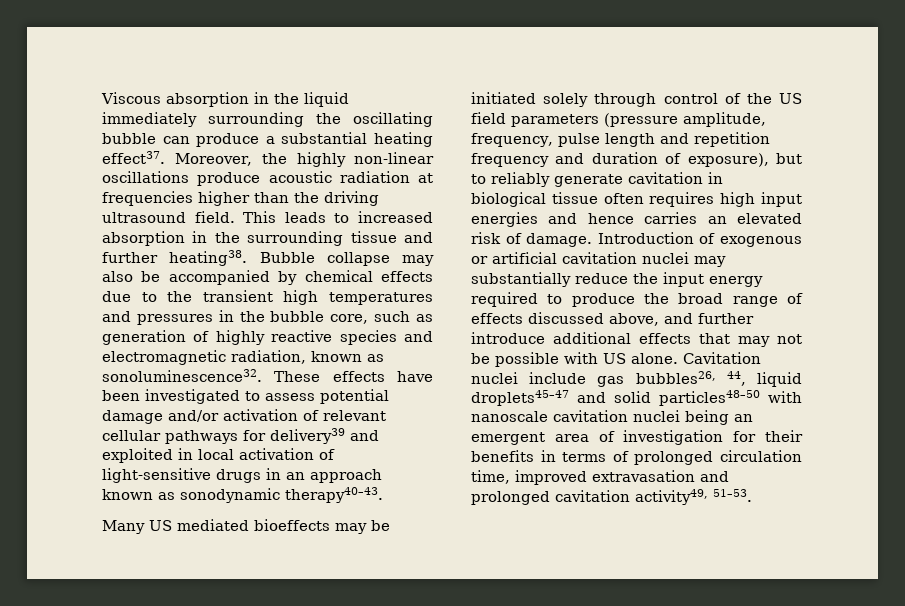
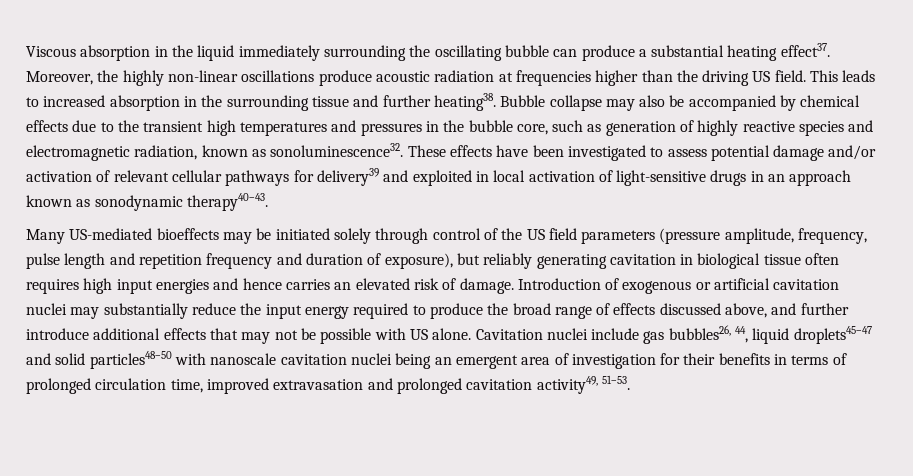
[102,212,186,223] ultrasound -> [752,71,771,82] US
[149,519,249,531] US mediated -> [69,228,153,240] US-mediated
[471,172,623,187] to reliably generate -> [483,253,607,269] reliably generating

